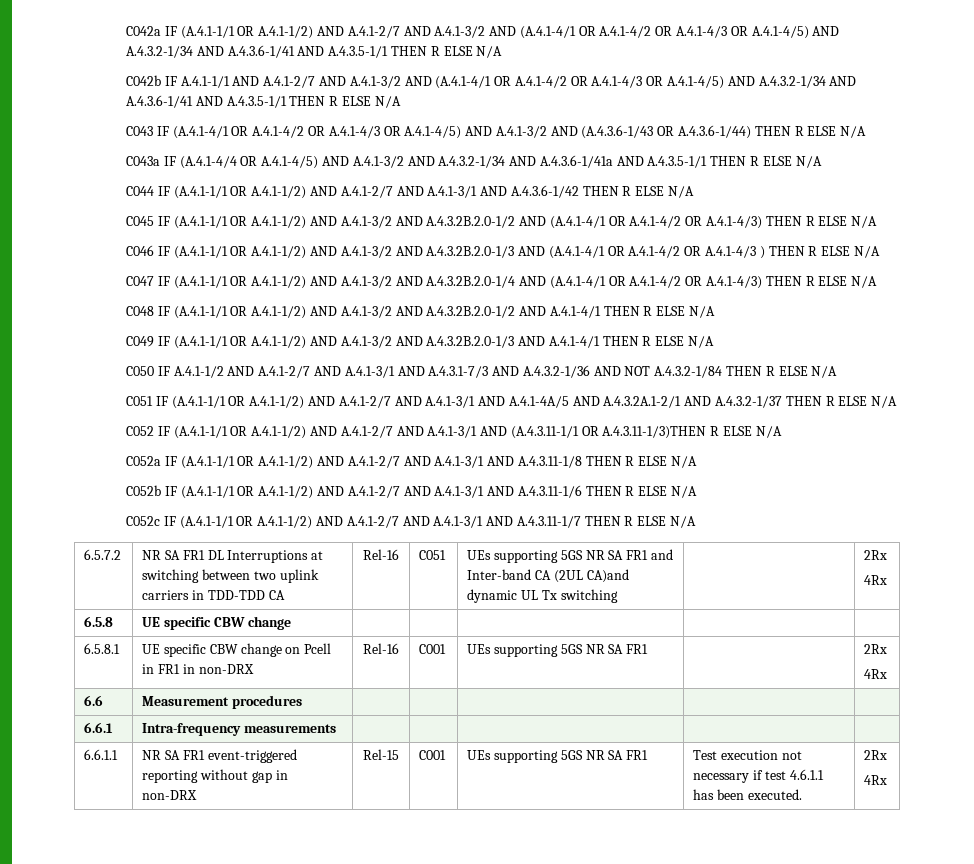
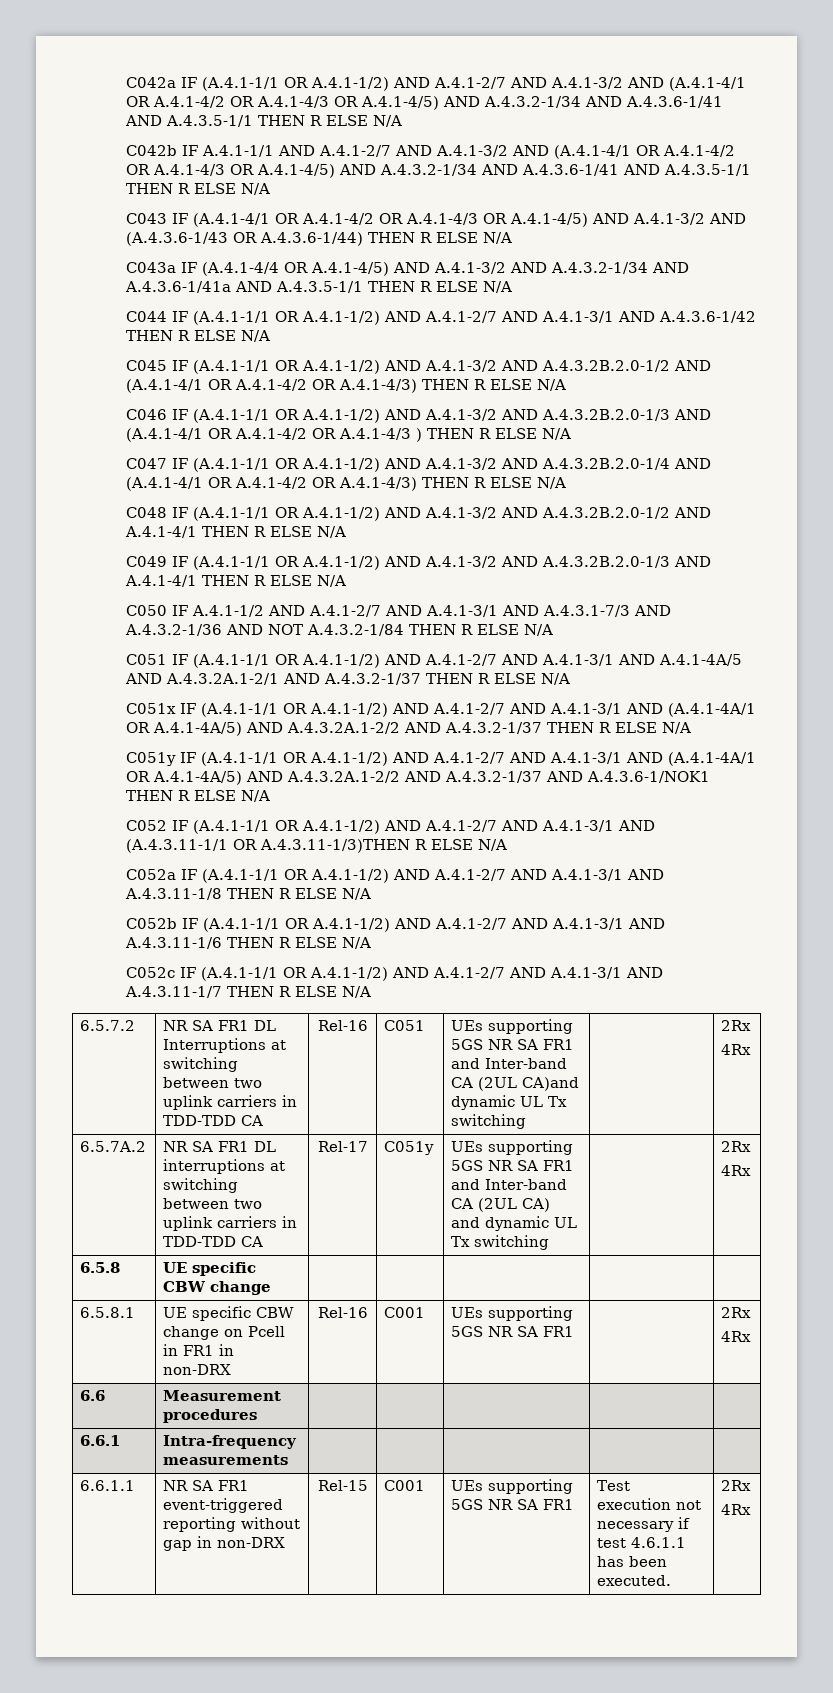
(898, 402) none -> [126,703,757,717] [126,722,692,736] [126,752,757,766] [126,771,711,785] [126,790,271,802] // C051x IF (A.4.1-1/1 OR A.4.1-1/2) AND A.4.1-2/7 AND A.4.1-3/1 AND (A.4.1-4A/1 OR A.4.1-4A/5) AND A.4.3.2A.1-2/2 AND A.4.3.2-1/37 THEN R ELSE N/A // C051y IF (A.4.1-1/1 OR A.4.1-1/2) AND A.4.1-2/7 AND A.4.1-3/1 AND (A.4.1-4A/1 OR A.4.1-4A/5) AND A.4.3.2A.1-2/2 AND A.4.3.2-1/37 AND A.4.3.6-1/NOK1 THEN R ELSE N/A
(888, 580) none -> [80,1141,147,1152] [163,1141,277,1152] [163,1159,286,1174] [163,1178,239,1193] [163,1198,263,1209] [163,1216,298,1231] [163,1236,264,1247] [317,1141,368,1152] [384,1141,435,1155] [451,1140,574,1155] [451,1160,575,1171] [451,1179,568,1190] [451,1198,551,1212] [451,1216,578,1231] [451,1235,550,1250] [721,1141,752,1152] [721,1165,752,1176] // 6.5.7A.2 | NR SA FR1 DL interruptions at switching between two uplink carriers in TDD-TDD CA | Rel-17 | C051y | UEs supporting 5GS NR SA FR1 and Inter-band CA (2UL CA) and dynamic UL Tx switching | | 2Rx // 4Rx

